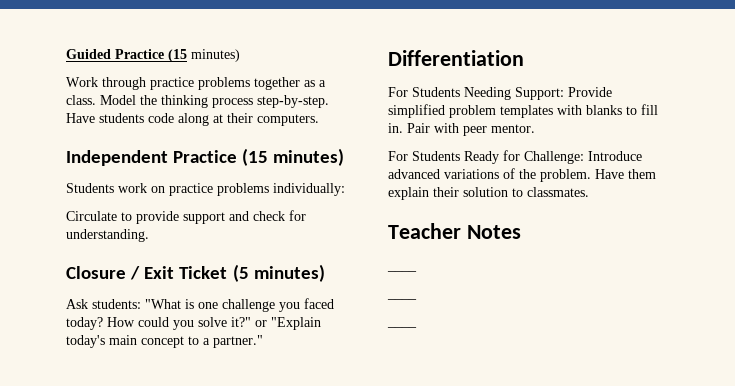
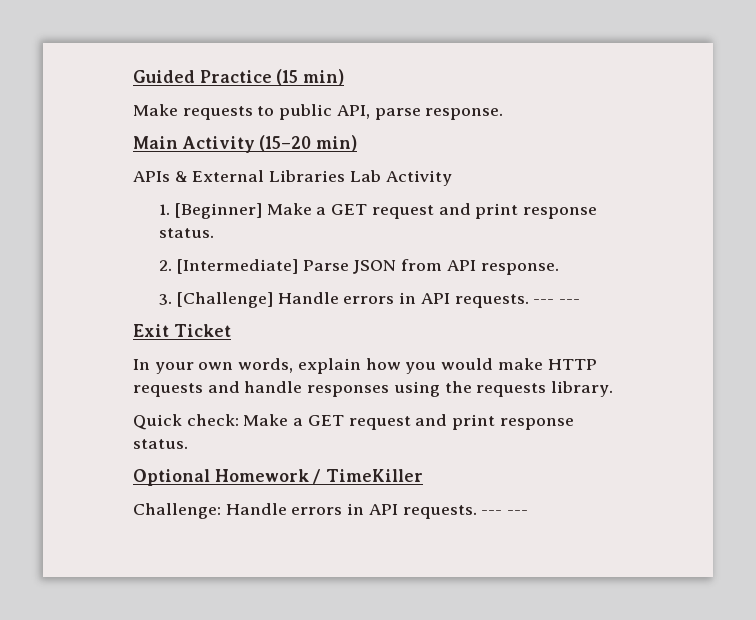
[191,49,240,62] [66,77,326,90] [66,95,329,108] [66,113,319,126] [66,148,345,166] [66,183,345,196] [66,210,306,224] [66,229,149,242] [66,264,325,282] [66,298,334,312] [66,317,321,330] [66,335,263,348] [388,50,524,66] [388,87,612,100] [388,104,658,118] [388,123,535,136] [388,150,642,164] [388,168,656,182] [388,187,589,200] [388,223,521,239] [387,270,417,272] [387,298,417,300] [387,326,417,328] minutes) // Work through practice problems together as a class. Model the thinking process step-by-step. Have students code along at their computers. // Independent Practice (15 minutes) // Students work on practice problems individually: // Circulate to provide support and check for understanding. // Closure / Exit Ticket (5 minutes) // Ask students: "What is one challenge you faced today? How could you solve it?" or "Explain today's main concept to a partner." // Differentiation // For Students Needing Support: Provide simplified problem templates with blanks to fill in. Pair with peer mentor. // For Students Ready for Challenge: Introduce advanced variations of the problem. Have them explain their solution to classmates. // Teacher Notes // ____ // ____ // ____ -> [303,69,345,86] [133,104,504,120] [133,135,358,153] [133,170,452,186] [159,203,597,219] [159,228,215,238] [159,259,559,275] [159,292,580,308] [133,324,231,337] [133,358,597,374] [133,381,614,397] [133,414,574,430] [133,439,188,449] [133,469,424,486] [133,503,529,519] min) // Make requests to public API, parse response. // Main Activity (15–20 min) // APIs & External Libraries Lab Activity // 1. [Beginner] Make a GET request and print response status. // 2. [Intermediate] Parse JSON from API response. // 3. [Challenge] Handle errors in API requests. --- --- // Exit Ticket // In your own words, explain how you would make HTTP requests and handle responses using the requests library. // Quick check: Make a GET request and print response status. // Optional Homework / TimeKiller // Challenge: Handle errors in API requests. --- ---

